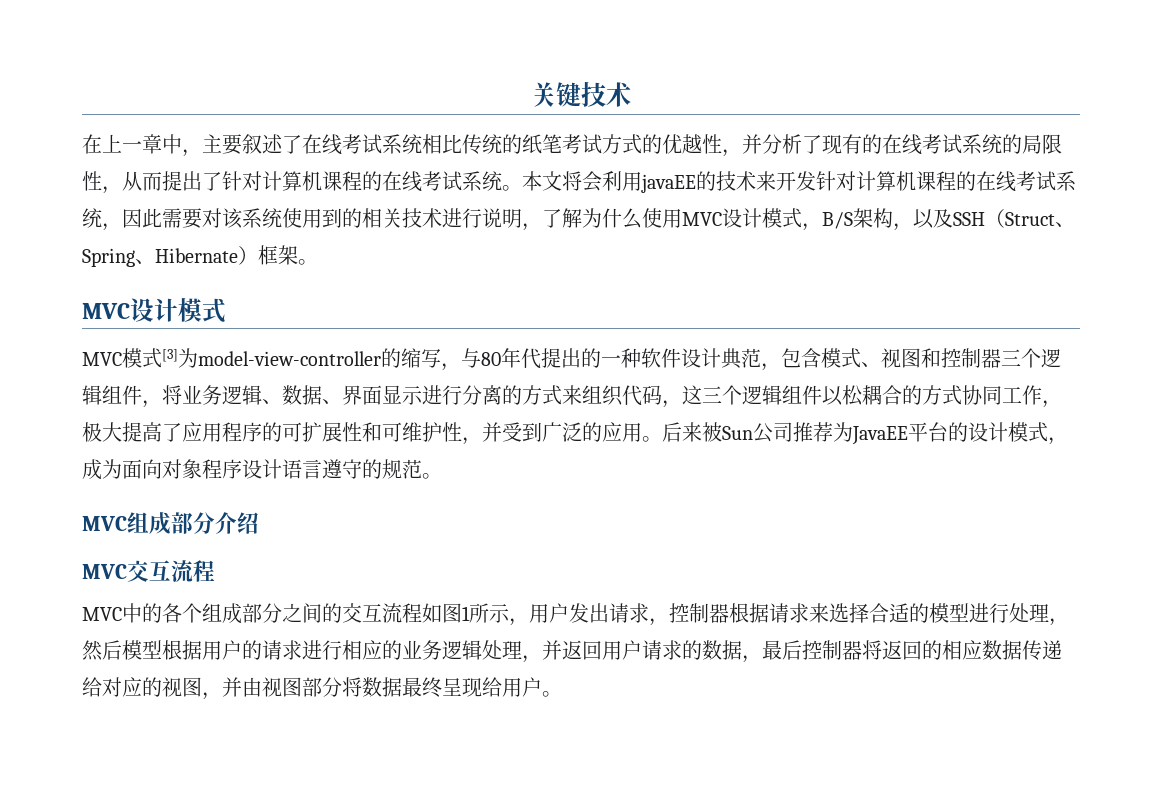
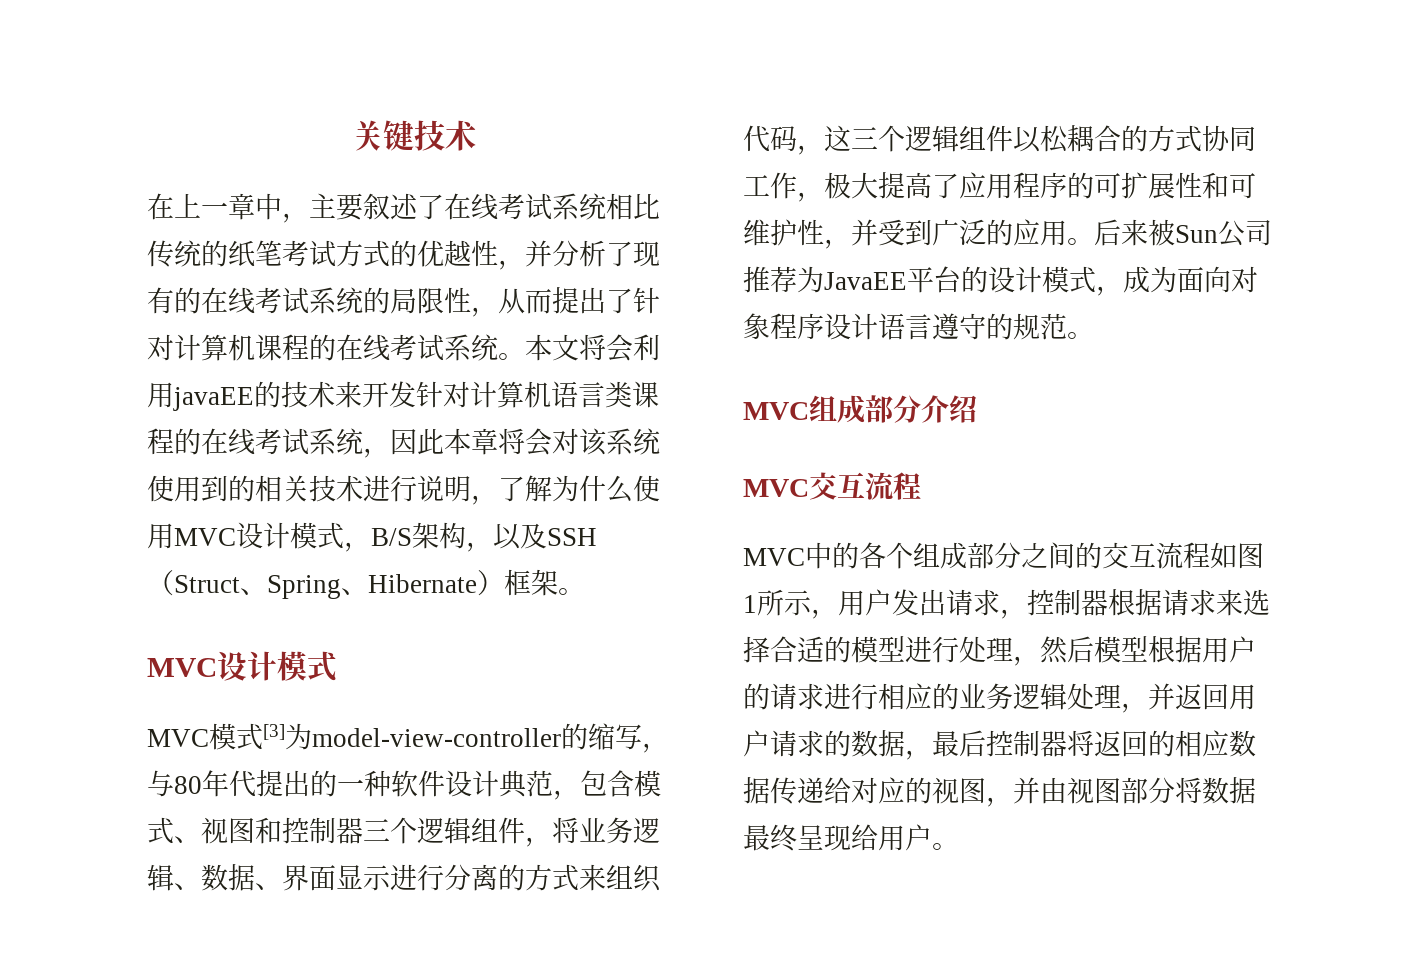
(916, 181) none -> [551,381,632,408] 语言类
[162,208,202,229] 需要 -> [444,428,552,456] 本章将会

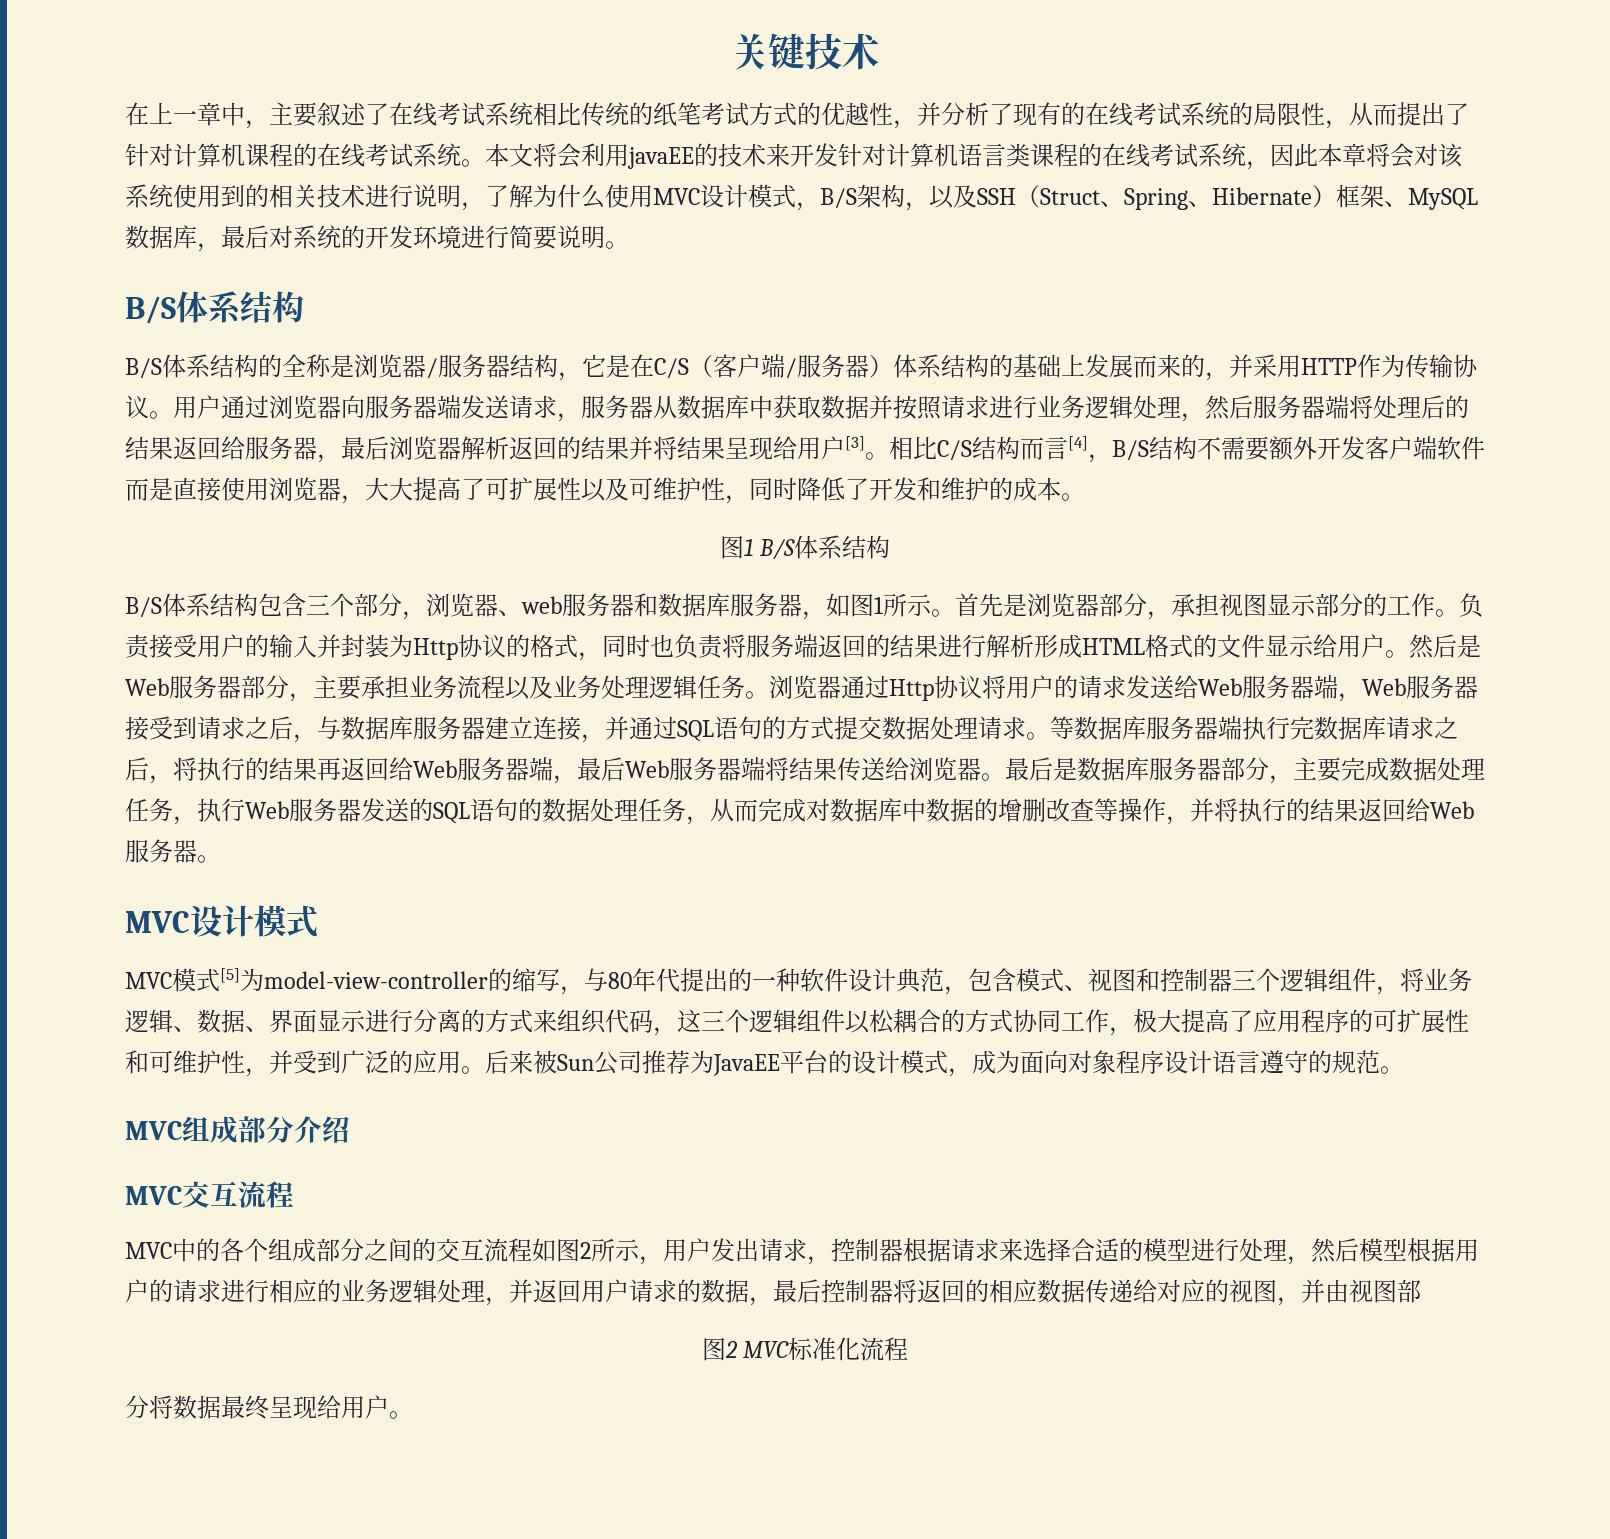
(558, 582) none -> [1384,188,1478,210] [125,225,629,252] [125,291,304,324] [125,354,1478,381] [125,395,1469,422] [125,436,865,463] [865,436,1088,461] [1088,436,1485,463] [125,477,1085,504] [720,535,890,560] [125,593,1483,620] [125,634,1481,661] [125,675,1478,702] [125,716,1458,743] [125,757,1485,784] [125,798,1474,825] [125,839,197,863] 、MySQL数据库，最后对系统的开发环境进行简要说明。 // B/S体系结构 // B/S体系结构的全称是浏览器/服务器结构，它是在C/S（客户端/服务器）体系结构的基础上发展而来的，并采用HTTP作为传输协议。用户通过浏览器向服务器端发送请求，服务器从数据库中获取数据并按照请求进行业务逻辑处理，然后服务器端将处理后的结果返回给服务器，最后浏览器解析返回的结果并将结果呈现给用户[3]。相比C/S结构而言[4]，B/S结构不需要额外开发客户端软件而是直接使用浏览器，大大提高了可扩展性以及可维护性，同时降低了开发和维护的成本。 // 图1 B/S体系结构 // B/S体系结构包含三个部分，浏览器、web服务器和数据库服务器，如图1所示。首先是浏览器部分，承担视图显示部分的工作。负责接受用户的输入并封装为Http协议的格式，同时也负责将服务端返回的结果进行解析形成HTML格式的文件显示给用户。然后是Web服务器部分，主要承担业务流程以及业务处理逻辑任务。浏览器通过Http协议将用户的请求发送给Web服务器端，Web服务器接受到请求之后，与数据库服务器建立连接，并通过SQL语句的方式提交数据处理请求。等数据库服务器端执行完数据库请求之后，将执行的结果再返回给Web服务器端，最后Web服务器端将结果传送给浏览器。最后是数据库服务器部分，主要完成数据处理任务，执行Web服务器发送的SQL语句的数据处理任务，从而完成对数据库中数据的增删改查等操作，并将执行的结果返回给Web服务器
[263,724,285,740] [3] -> [220,968,240,983] [5]
[743,595,757,613] 1 -> [580,1242,591,1259] 2
(1148, 790) none -> [701,1337,909,1361] // 图2 MVC标准化流程 //

